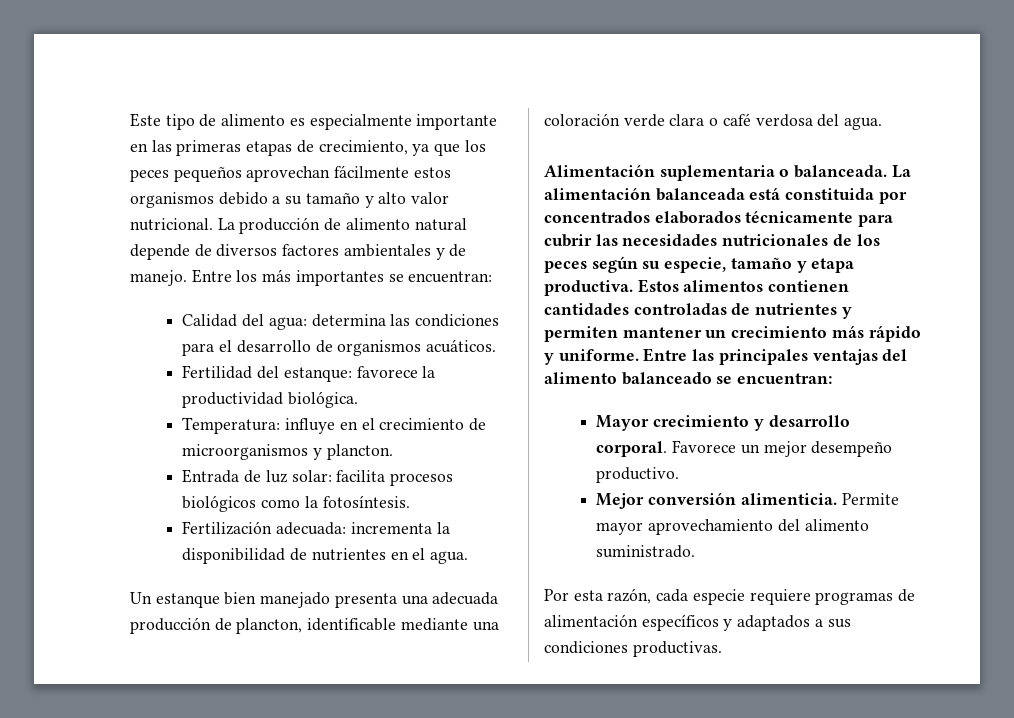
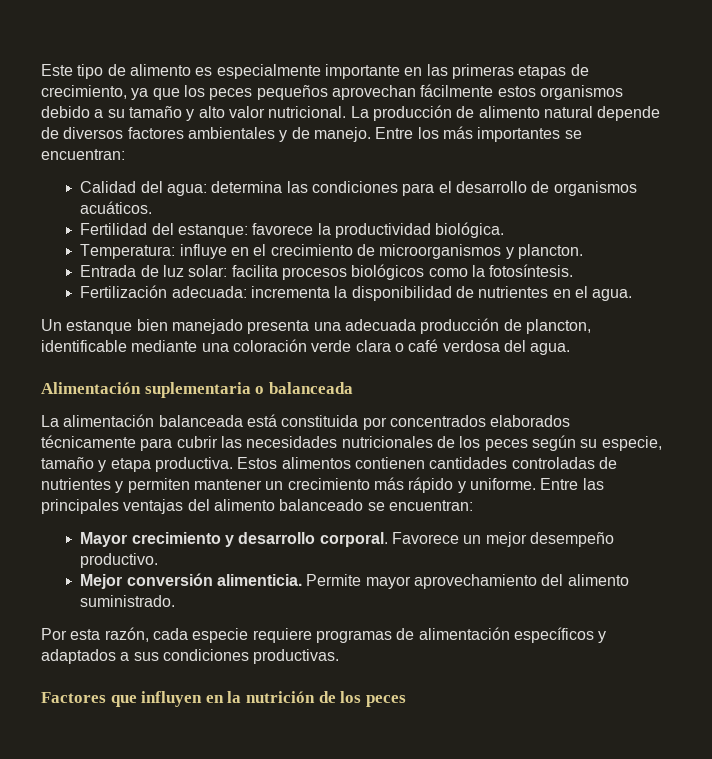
[794,165,888,178] balanceada. -> [268,382,353,394] balanceada //
(722, 649) none -> [41,691,406,707] // Factores que influyen en la nutrición de los peces

